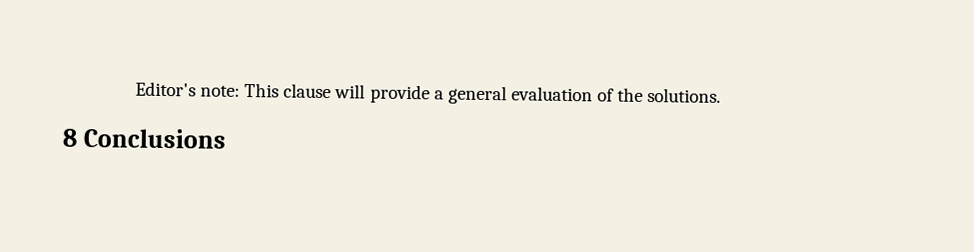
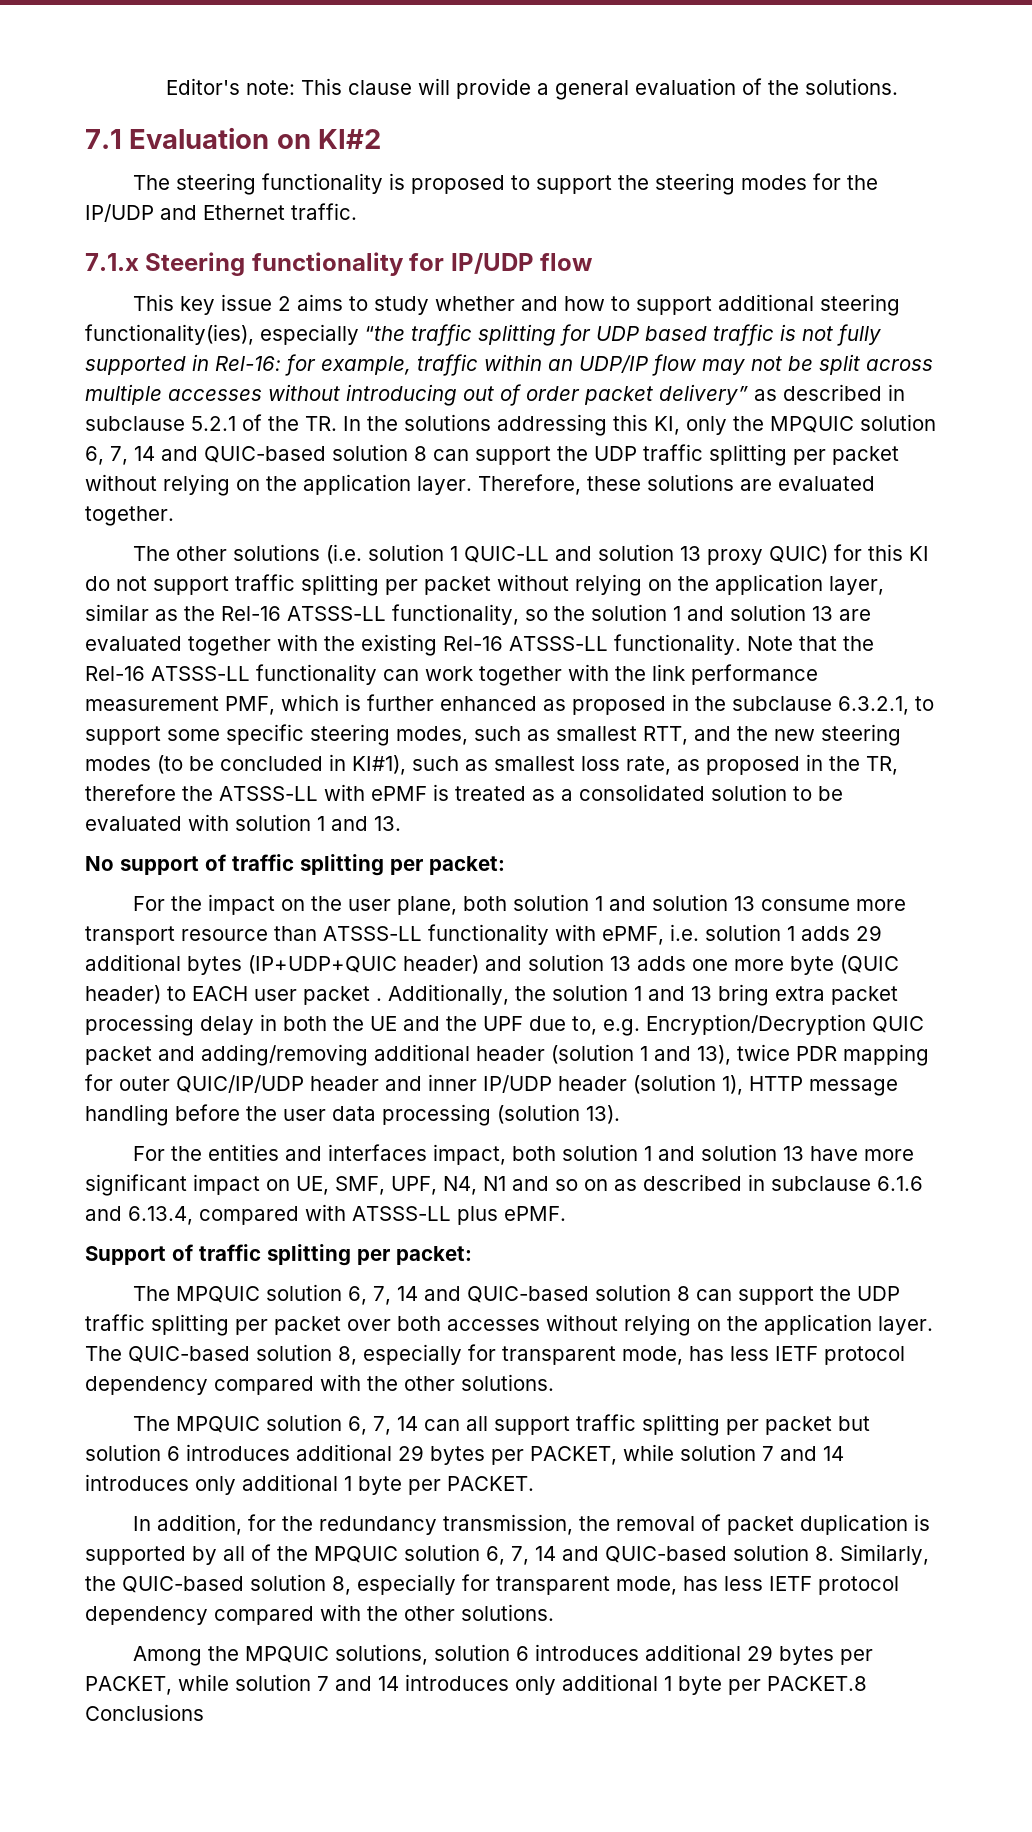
[62,128,77,147] 8 -> [85,127,382,149] [132,173,878,195] [85,203,357,222] [85,252,594,276] [132,294,900,316] [85,324,881,346] [85,354,933,376] [85,384,905,406] [85,414,936,436] [85,444,899,466] [85,474,875,496] [85,506,174,526] [132,544,929,565] [85,574,884,596] [85,604,871,625] [85,634,874,656] [85,664,818,686] [85,694,934,715] [85,724,901,746] [85,754,898,775] [85,784,843,801] [85,814,401,831] [85,854,505,876] [132,894,906,915] [85,924,882,945] [85,954,899,975] [85,984,898,1006] [85,1014,924,1036] [85,1044,929,1066] [85,1074,898,1096] [85,1104,620,1126] [132,1144,914,1165] [85,1174,923,1196] [85,1204,566,1225] [85,1244,472,1266] [132,1284,900,1305] [85,1314,933,1336] [85,1344,905,1365] [85,1374,554,1395] [132,1414,870,1436] [85,1444,844,1465] [85,1474,534,1495] [132,1514,930,1535] [85,1544,929,1565] [85,1574,899,1595] [85,1604,554,1625] [132,1644,873,1666] [85,1674,867,1695] 7.1 Evaluation on KI#2 // The steering functionality is proposed to support the steering modes for the IP/UDP and Ethernet traffic. // 7.1.x Steering functionality for IP/UDP flow // This key issue 2 aims to study whether and how to support additional steering functionality(ies), especially “the traffic splitting for UDP based traffic is not fully supported in Rel-16: for example, traffic within an UDP/IP flow may not be split across multiple accesses without introducing out of order packet delivery” as described in subclause 5.2.1 of the TR. In the solutions addressing this KI, only the MPQUIC solution 6, 7, 14 and QUIC-based solution 8 can support the UDP traffic splitting per packet without relying on the application layer. Therefore, these solutions are evaluated together. // The other solutions (i.e. solution 1 QUIC-LL and solution 13 proxy QUIC) for this KI do not support traffic splitting per packet without relying on the application layer, similar as the Rel-16 ATSSS-LL functionality, so the solution 1 and solution 13 are evaluated together with the existing Rel-16 ATSSS-LL functionality. Note that the Rel-16 ATSSS-LL functionality can work together with the link performance measurement PMF, which is further enhanced as proposed in the subclause 6.3.2.1, to support some specific steering modes, such as smallest RTT, and the new steering modes (to be concluded in KI#1), such as smallest loss rate, as proposed in the TR, therefore the ATSSS-LL with ePMF is treated as a consolidated solution to be evaluated with solution 1 and 13. // No support of traffic splitting per packet: // For the impact on the user plane, both solution 1 and solution 13 consume more transport resource than ATSSS-LL functionality with ePMF, i.e. solution 1 adds 29 additional bytes (IP+UDP+QUIC header) and solution 13 adds one more byte (QUIC header) to EACH user packet . Additionally, the solution 1 and 13 bring extra packet processing delay in both the UE and the UPF due to, e.g. Encryption/Decryption QUIC packet and adding/removing additional header (solution 1 and 13), twice PDR mapping for outer QUIC/IP/UDP header and inner IP/UDP header (solution 1), HTTP message handling before the user data processing (solution 13). // For the entities and interfaces impact, both solution 1 and solution 13 have more significant impact on UE, SMF, UPF, N4, N1 and so on as described in subclause 6.1.6 and 6.13.4, compared with ATSSS-LL plus ePMF. // Support of traffic splitting per packet: // The MPQUIC solution 6, 7, 14 and QUIC-based solution 8 can support the UDP traffic splitting per packet over both accesses without relying on the application layer. The QUIC-based solution 8, especially for transparent mode, has less IETF protocol dependency compared with the other solutions. // The MPQUIC solution 6, 7, 14 can all support traffic splitting per packet but solution 6 introduces additional 29 bytes per PACKET, while solution 7 and 14 introduces only additional 1 byte per PACKET. // In addition, for the redundancy transmission, the removal of packet duplication is supported by all of the MPQUIC solution 6, 7, 14 and QUIC-based solution 8. Similarly, the QUIC-based solution 8, especially for transparent mode, has less IETF protocol dependency compared with the other solutions. // Among the MPQUIC solutions, solution 6 introduces additional 29 bytes per PACKET, while solution 7 and 14 introduces only additional 1 byte per PACKET.8

